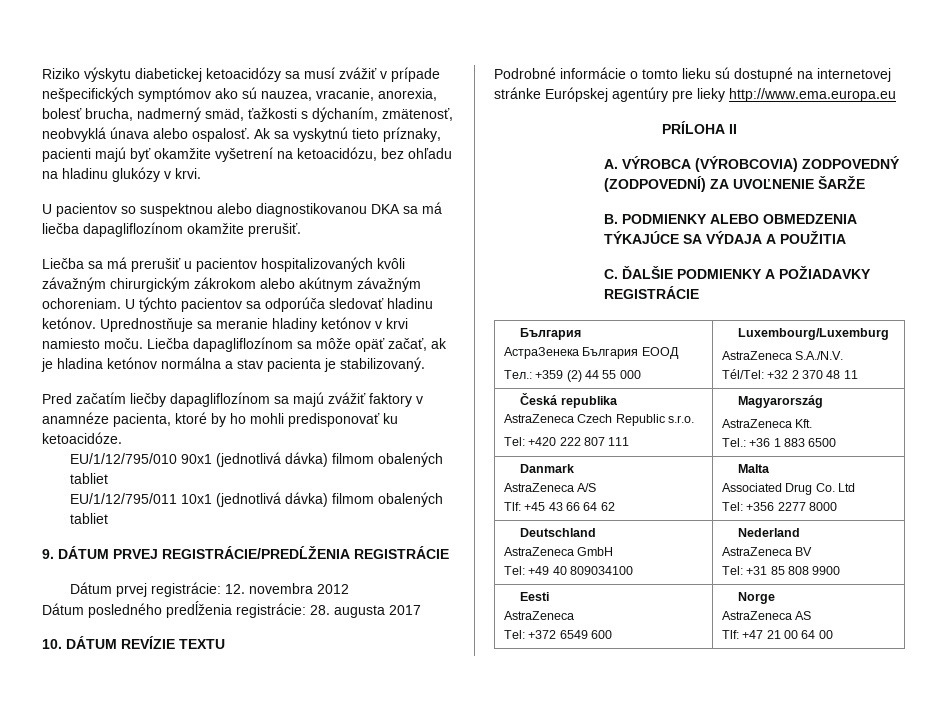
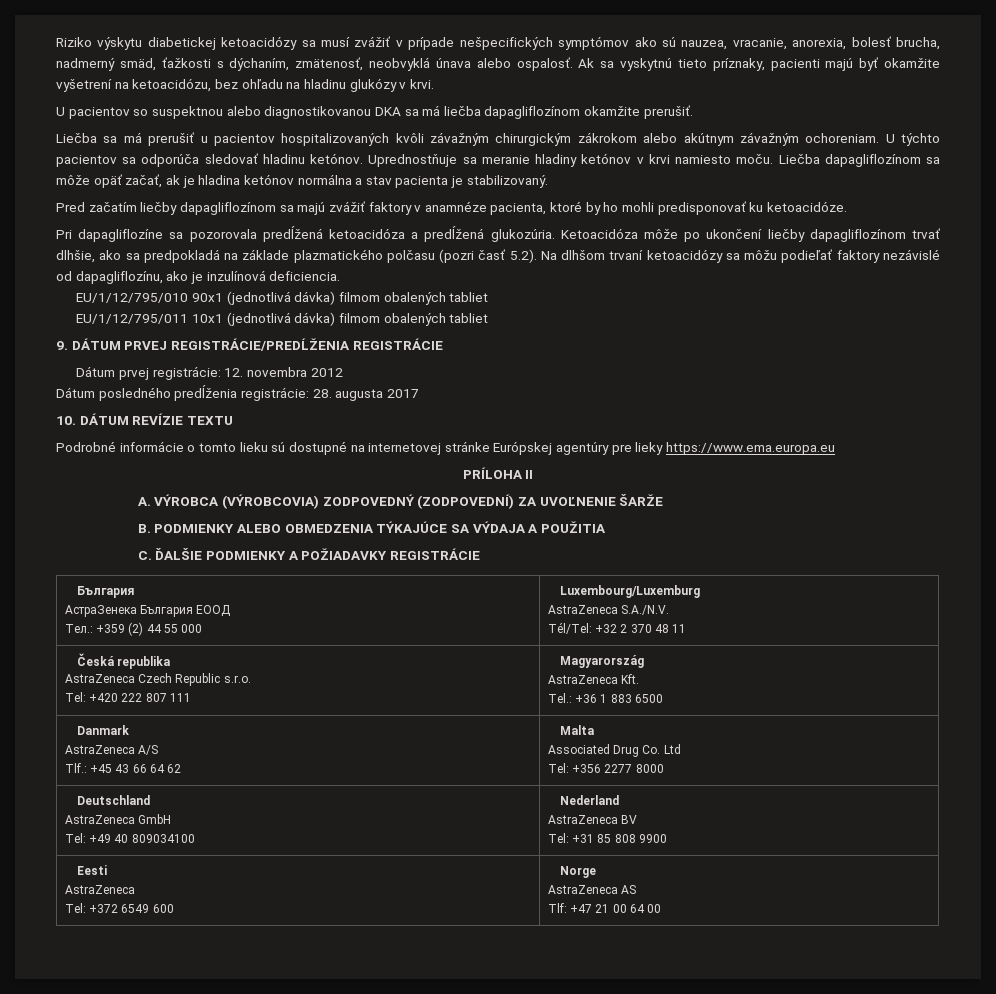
(122, 438) none -> [56,226,942,242] [56,249,941,263] [56,270,341,284] // Pri dapagliflozíne sa pozorovala predĺžená ketoacidóza a predĺžená glukozúria. Ketoacidóza môže po ukončení liečby dapagliflozínom trvať dlhšie, ako sa predpokladá na základe plazmatického polčasu (pozri časť 5.2). Na dlhšom trvaní ketoacidózy sa môžu podieľať faktory nezávislé od dapagliflozínu, ako je inzulínová deficiencia.
[729,88,896,102] http://www.ema.europa.eu -> [666,442,836,455] https://www.ema.europa.eu
[503,502,521,511] Tlf: -> [64,763,87,773] Tlf.:

